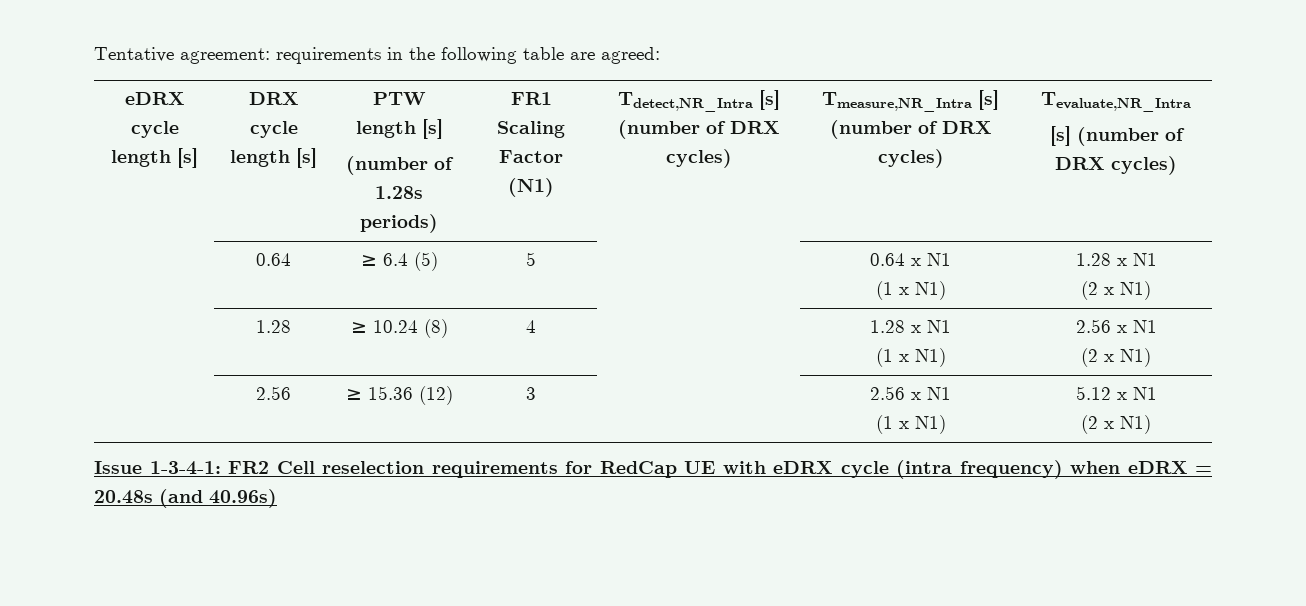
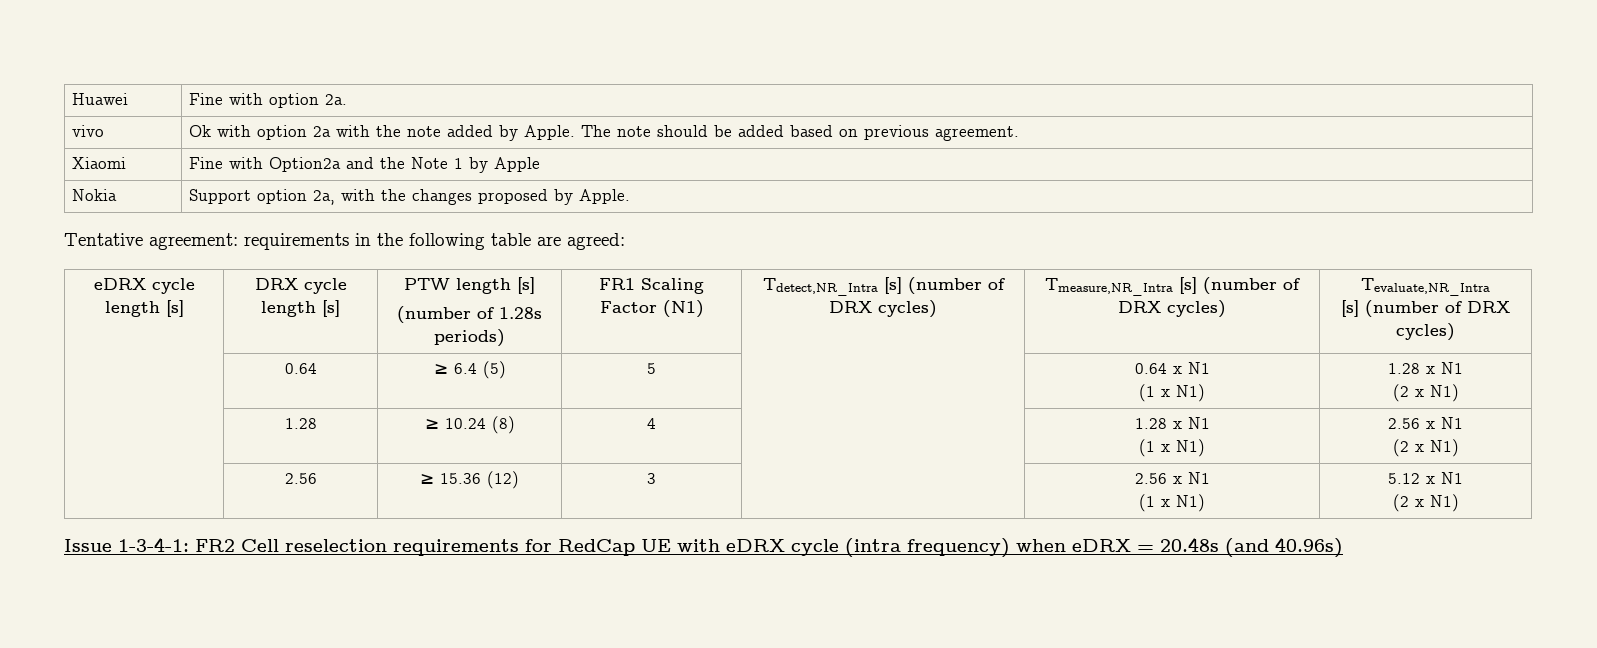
(94, 54) none -> [72,93,129,105] [189,93,348,108] [72,125,105,137] [189,125,1020,141] [72,157,127,169] [189,157,541,173] [72,189,118,201] [189,189,631,205] Huawei | Fine with option 2a. // vivo | Ok with option 2a with the note added by Apple. The note should be added based on previous agreement. // Xiaomi | Fine with Option2a and the Note 1 by Apple // Nokia | Support option 2a, with the changes proposed by Apple. //

